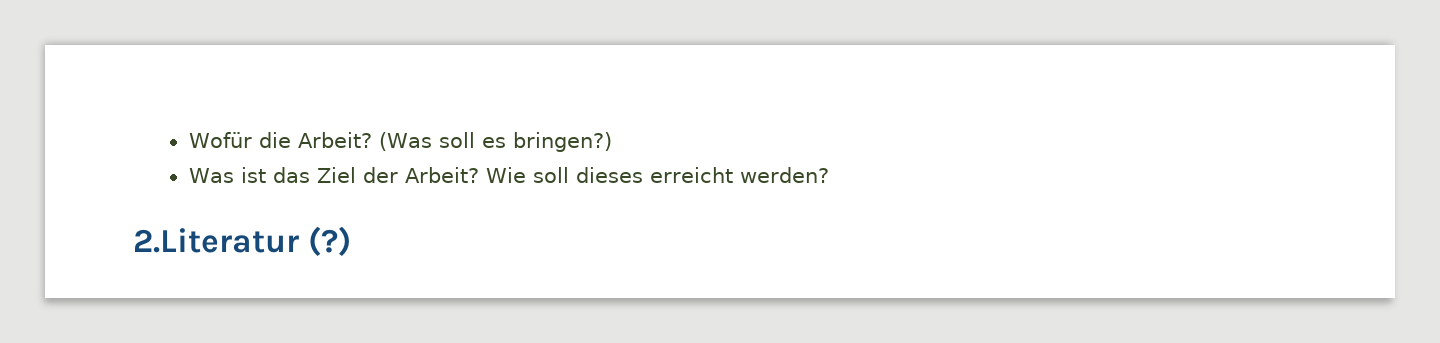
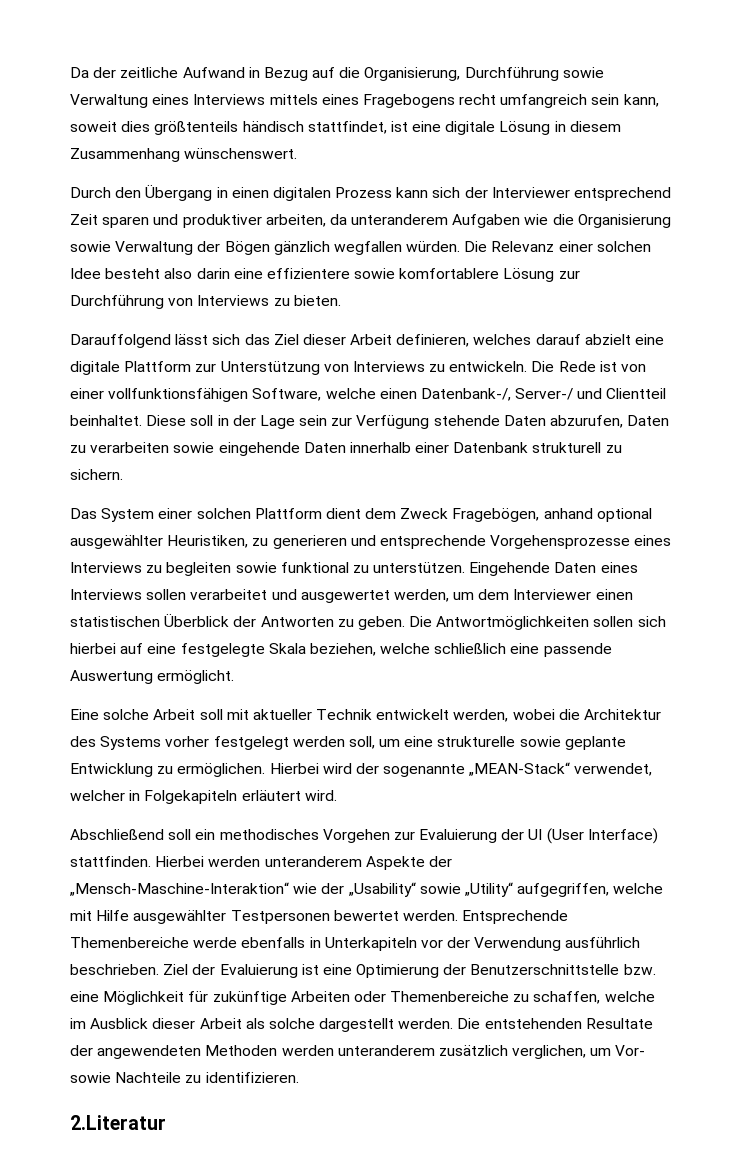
[188,132,612,152] [188,167,829,183] Wofür die Arbeit? (Was soll es bringen?) // Was ist das Ziel der Arbeit? Wie soll dieses erreicht werden? -> [70,67,604,81] [70,94,659,108] [70,121,621,135] [70,148,298,162] [70,184,672,201] [70,214,671,228] [70,241,651,255] [70,268,580,282] [70,295,341,309] [70,334,665,348] [70,361,647,375] [70,388,667,402] [70,415,670,429] [70,442,622,456] [70,469,123,480] [70,508,652,522] [70,535,672,549] [70,562,638,576] [70,589,633,603] [70,613,666,630] [70,643,612,657] [70,670,235,684] [70,709,662,722] [70,736,626,750] [70,762,653,777] [70,790,337,804] [70,828,658,844] [70,856,452,870] [69,882,664,897] [70,910,569,924] [70,937,641,951] [70,964,656,978] [70,991,655,1005] [70,1018,653,1032] [70,1045,646,1059] [70,1072,299,1083] Da der zeitliche Aufwand in Bezug auf die Organisierung, Durchführung sowie Verwaltung eines Interviews mittels eines Fragebogens recht umfangreich sein kann, soweit dies größtenteils händisch stattfindet, ist eine digitale Lösung in diesem Zusammenhang wünschenswert. // Durch den Übergang in einen digitalen Prozess kann sich der Interviewer entsprechend Zeit sparen und produktiver arbeiten, da unteranderem Aufgaben wie die Organisierung sowie Verwaltung der Bögen gänzlich wegfallen würden. Die Relevanz einer solchen Idee besteht also darin eine effizientere sowie komfortablere Lösung zur Durchführung von Interviews zu bieten. // Darauffolgend lässt sich das Ziel dieser Arbeit definieren, welches darauf abzielt eine digitale Plattform zur Unterstützung von Interviews zu entwickeln. Die Rede ist von einer vollfunktionsfähigen Software, welche einen Datenbank-/, Server-/ und Clientteil beinhaltet. Diese soll in der Lage sein zur Verfügung stehende Daten abzurufen, Daten zu verarbeiten sowie eingehende Daten innerhalb einer Datenbank strukturell zu sichern. // Das System einer solchen Plattform dient dem Zweck Fragebögen, anhand optional ausgewählter Heuristiken, zu generieren und entsprechende Vorgehensprozesse eines Interviews zu begleiten sowie funktional zu unterstützen. Eingehende Daten eines Interviews sollen verarbeitet und ausgewertet werden, um dem Interviewer einen statistischen Überblick der Antworten zu geben. Die Antwortmöglichkeiten sollen sich hierbei auf eine festgelegte Skala beziehen, welche schließlich eine passende Auswertung ermöglicht. // Eine solche Arbeit soll mit aktueller Technik entwickelt werden, wobei die Architektur des Systems vorher festgelegt werden soll, um eine strukturelle sowie geplante Entwicklung zu ermöglichen. Hierbei wird der sogenannte „MEAN-Stack“ verwendet, welcher in Folgekapiteln erläutert wird. // Abschließend soll ein methodisches Vorgehen zur Evaluierung der UI (User Interface) stattfinden. Hierbei werden unteranderem Aspekte der „Mensch-Maschine-Interaktion“ wie der „Usability“ sowie „Utility“ aufgegriffen, welche mit Hilfe ausgewählter Testpersonen bewertet werden. Entsprechende Themenbereiche werde ebenfalls in Unterkapiteln vor der Verwendung ausführlich beschrieben. Ziel der Evaluierung ist eine Optimierung der Benutzerschnittstelle bzw. eine Möglichkeit für zukünftige Arbeiten oder Themenbereiche zu schaffen, welche im Ausblick dieser Arbeit als solche dargestellt werden. Die entstehenden Resultate der angewendeten Methoden werden unteranderem zusätzlich verglichen, um Vor- sowie Nachteile zu identifizieren.
[308,226,352,256] (?) -> (166, 1122) none

